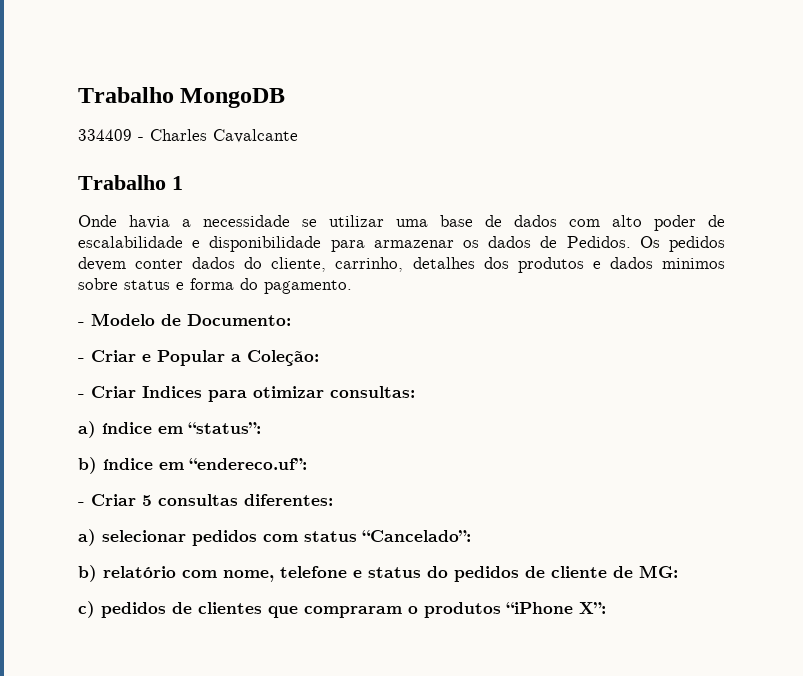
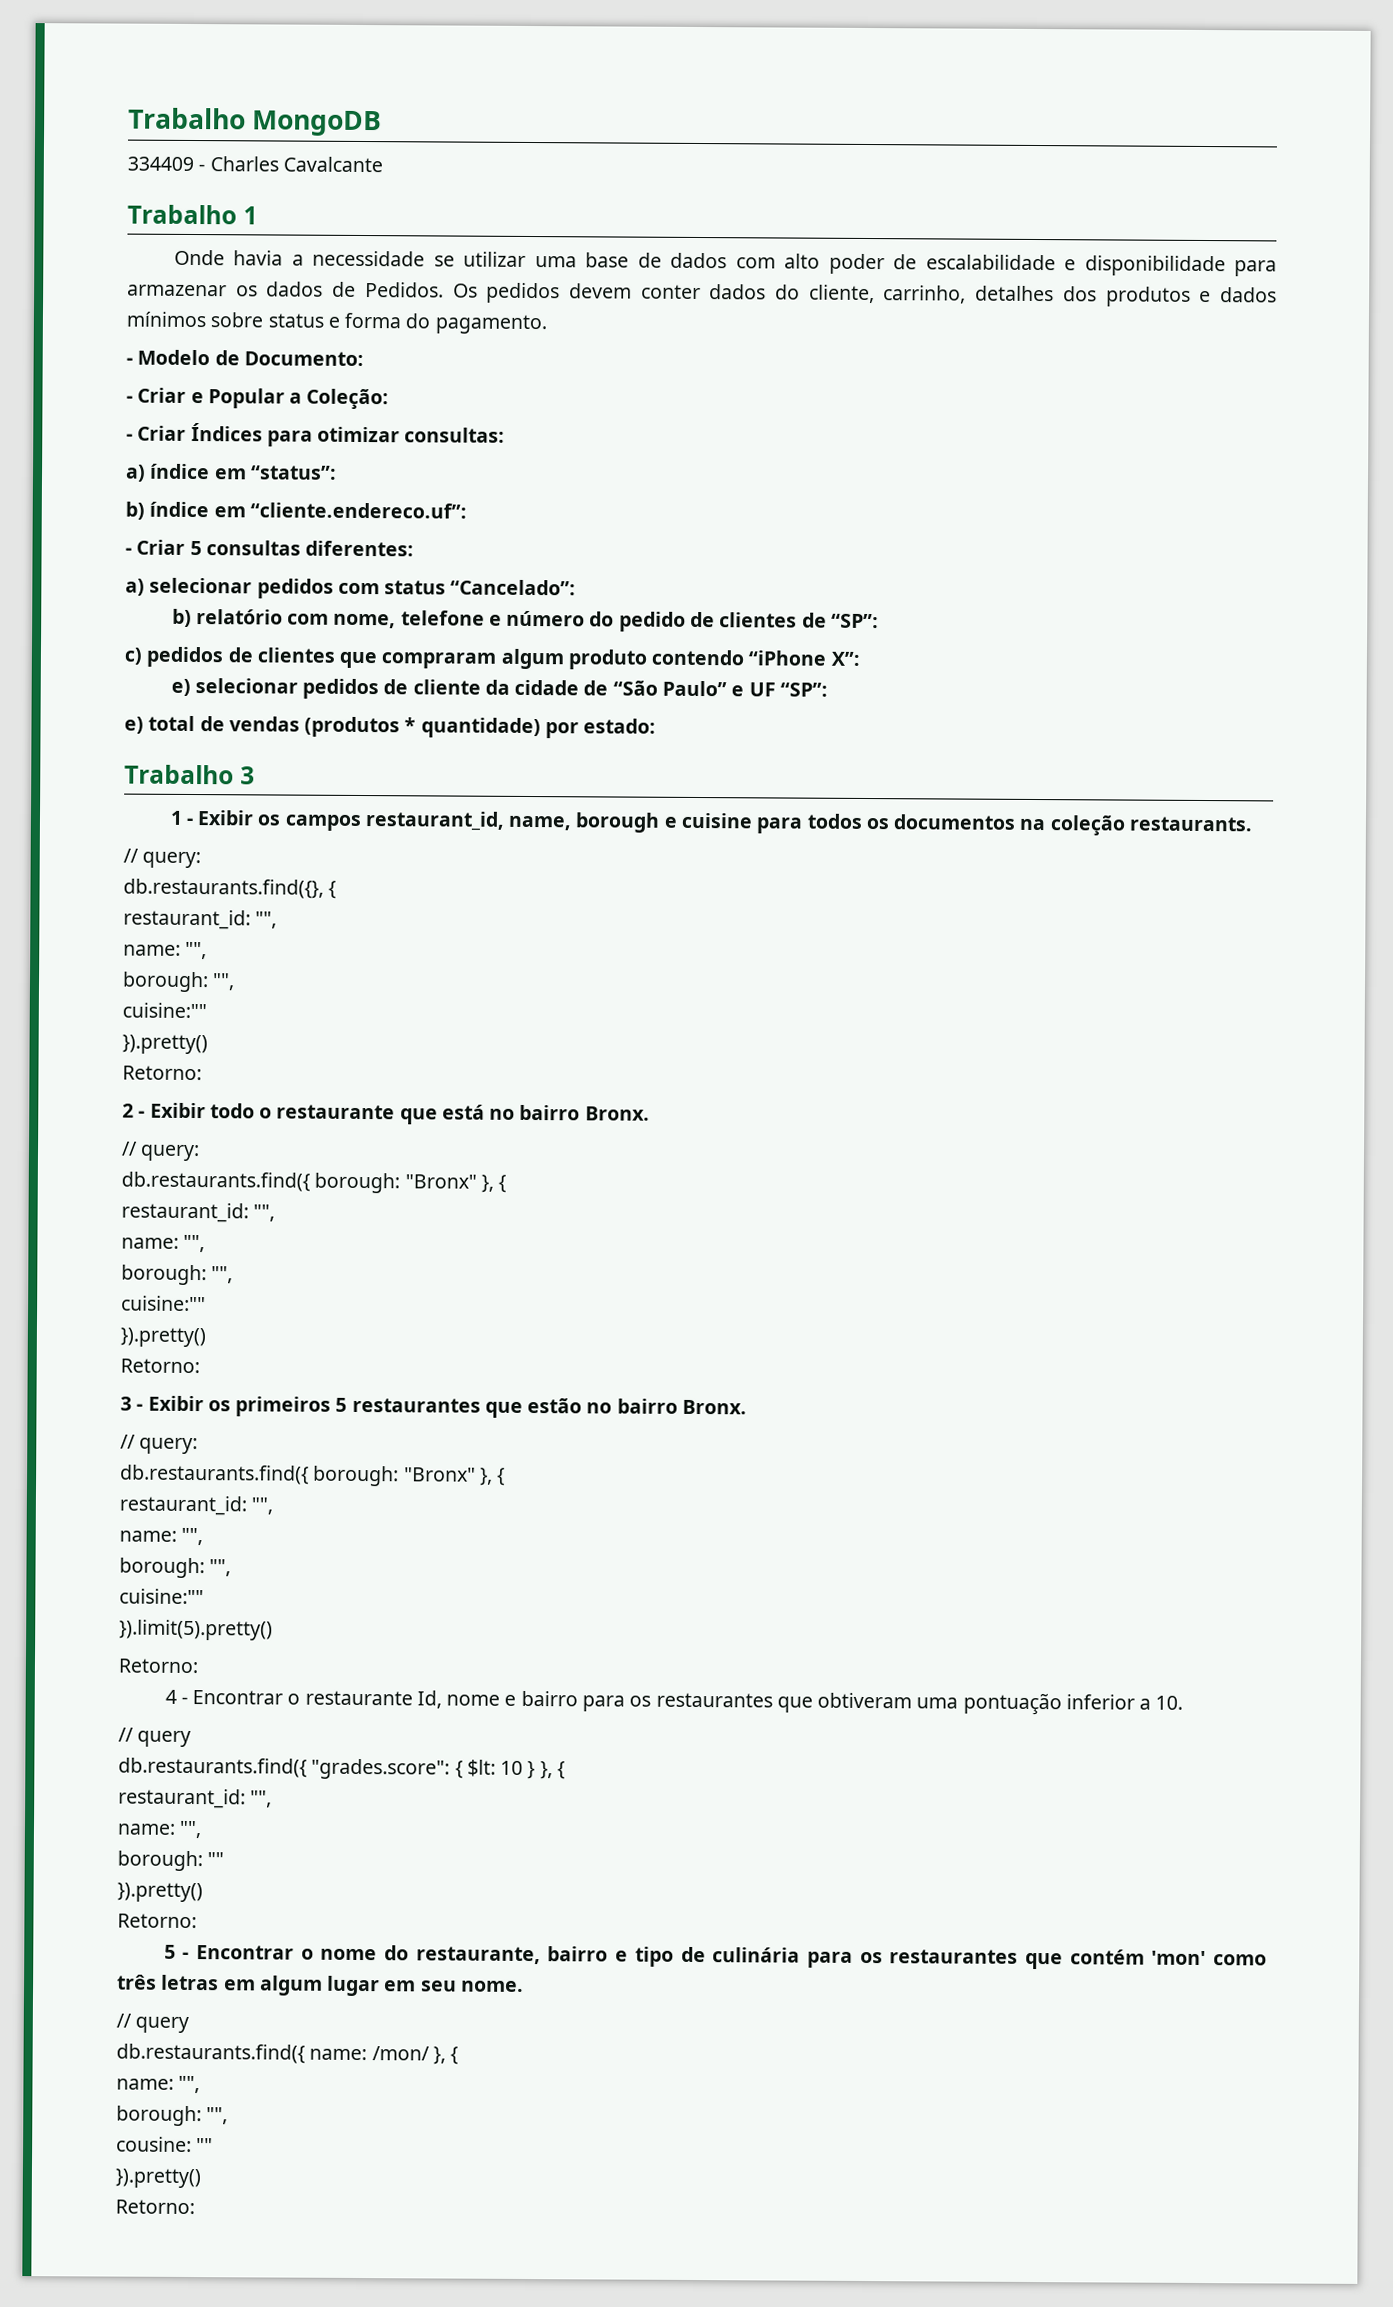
[662,258,725,269] minimos -> [126,311,206,328] mínimos
[142,386,202,398] Indices -> [190,422,263,442] Índices
[189,458,307,470] “endereco.uf”: -> [249,502,467,519] “cliente.endereco.uf”:
[368,565,678,582] status do pedidos de cliente de MG: -> [506,610,879,632] número do pedido de clientes de “SP”:
[408,602,501,618] o produtos -> [500,648,745,670] algum produto contendo
(606, 608) none -> [170,678,828,700] [124,715,657,739] [124,764,255,785] [169,810,1253,836] [123,848,202,869] [123,878,337,899] [123,909,278,930] [123,941,208,960] [122,971,236,993] [122,1002,207,1019] [122,1034,208,1055] [122,1065,202,1081] [122,1102,650,1125] [121,1141,201,1162] [121,1171,507,1194] [121,1202,276,1223] [121,1234,206,1253] [121,1264,234,1286] [121,1295,206,1312] [120,1327,206,1348] [120,1358,200,1374] [120,1395,747,1418] [120,1434,199,1455] [120,1464,506,1487] [119,1495,274,1516] [119,1527,204,1546] [119,1557,232,1579] [119,1588,204,1605] [119,1619,273,1641] [118,1658,198,1674] [164,1689,1184,1716] [118,1727,192,1748] [118,1757,565,1780] [118,1788,273,1809] [117,1820,203,1839] [117,1850,225,1872] [117,1882,203,1903] [117,1913,197,1929] [163,1944,1268,1970] [117,1974,524,1997] [116,2013,190,2034] [116,2043,459,2065] [116,2075,201,2094] [116,2105,229,2127] [116,2136,214,2153] [115,2168,201,2189] [115,2199,195,2215] // e) selecionar pedidos de cliente da cidade de “São Paulo” e UF “SP”: // e) total de vendas (produtos * quantidade) por estado: // Trabalho 3 // 1 - Exibir os campos restaurant_id, name, borough e cuisine para todos os documentos na coleção restaurants. // // query: // db.restaurants.find({}, { // restaurant_id: "", // name: "", // borough: "", // cuisine:"" // }).pretty() // Retorno: // 2 - Exibir todo o restaurante que está no bairro Bronx. // // query: // db.restaurants.find({ borough: "Bronx" }, { // restaurant_id: "", // name: "", // borough: "", // cuisine:"" // }).pretty() // Retorno: // 3 - Exibir os primeiros 5 restaurantes que estão no bairro Bronx. // // query: // db.restaurants.find({ borough: "Bronx" }, { // restaurant_id: "", // name: "", // borough: "", // cuisine:"" // }).limit(5).pretty() // Retorno: // 4 - Encontrar o restaurante Id, nome e bairro para os restaurantes que obtiveram uma pontuação inferior a 10. // // query // db.restaurants.find({ "grades.score": { $lt: 10 } }, { // restaurant_id: "", // name: "", // borough: "" // }).pretty() // Retorno: // 5 - Encontrar o nome do restaurante, bairro e tipo de culinária para os restaurantes que contém 'mon' como três letras em algum lugar em seu nome. // // query // db.restaurants.find({ name: /mon/ }, { // name: "", // borough: "", // cousine: "" // }).pretty() // Retorno:

